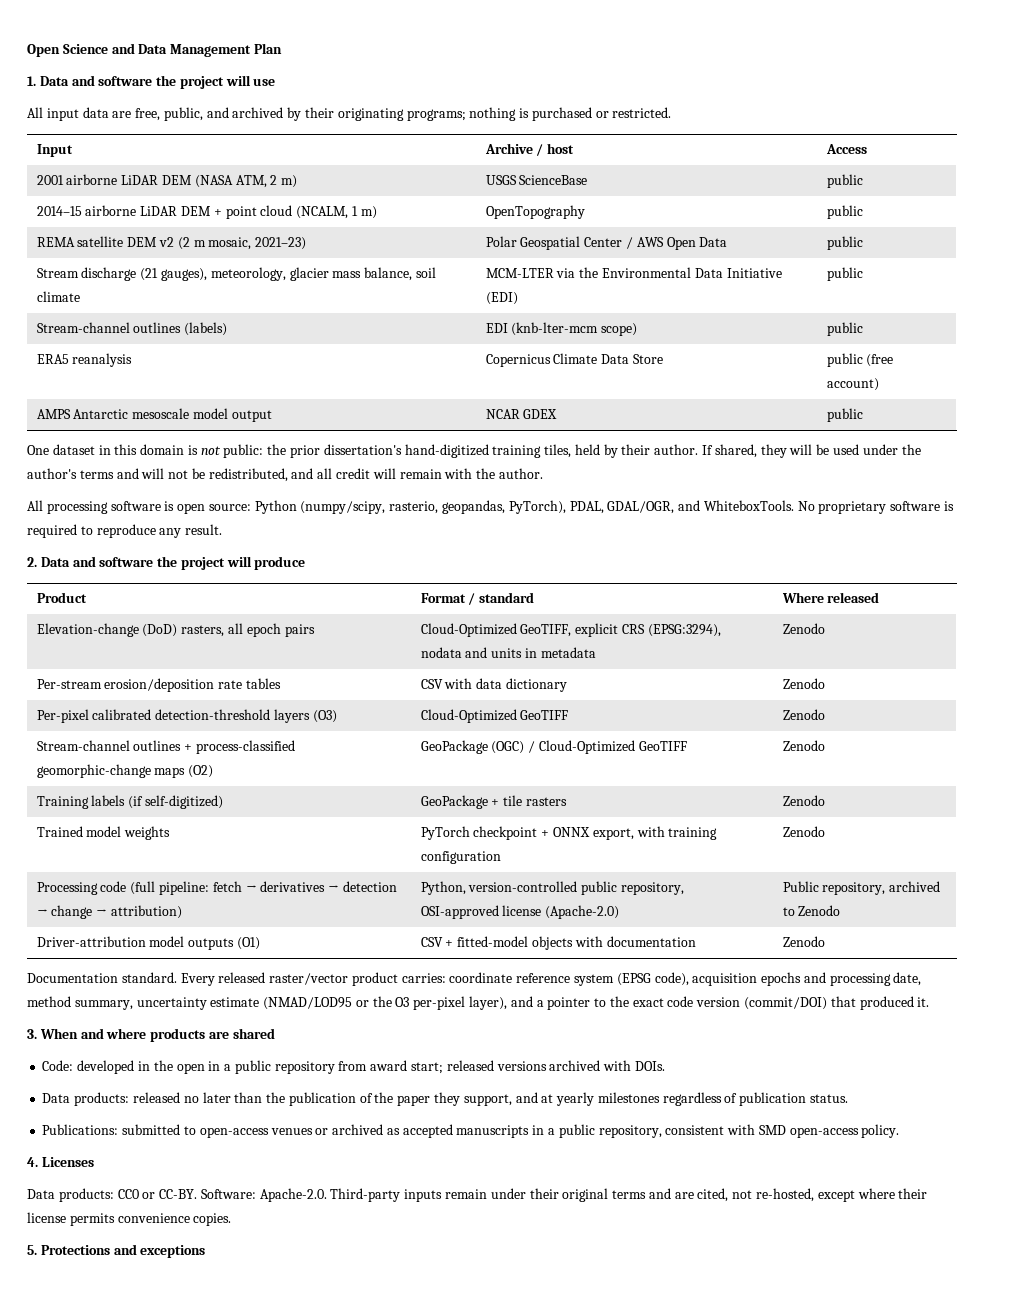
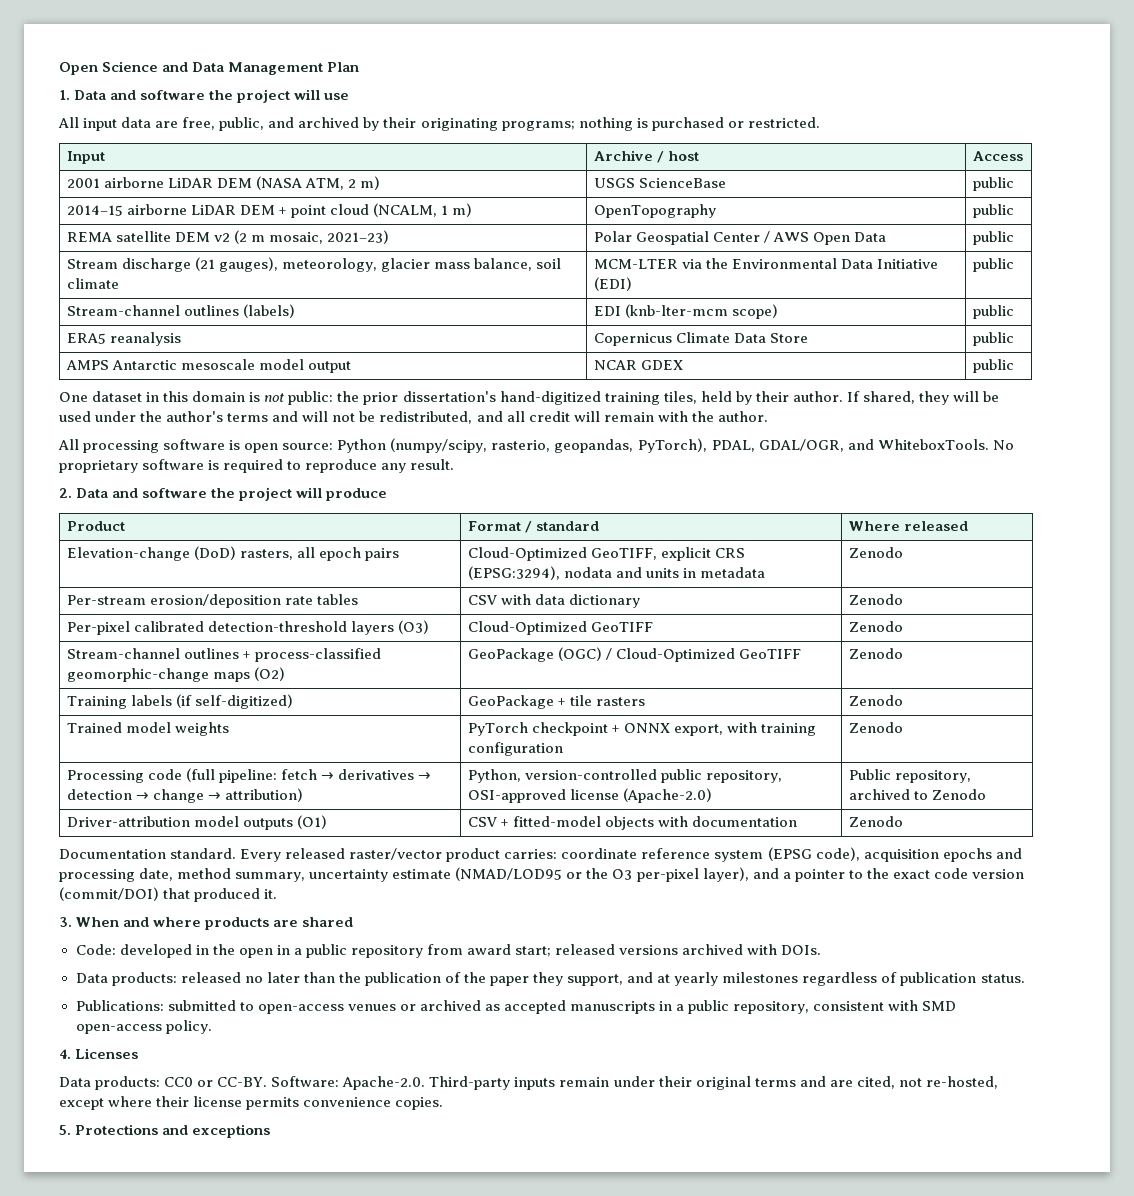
[866,354,894,367] [826,378,879,391] (free account) -> (1014, 339) none

